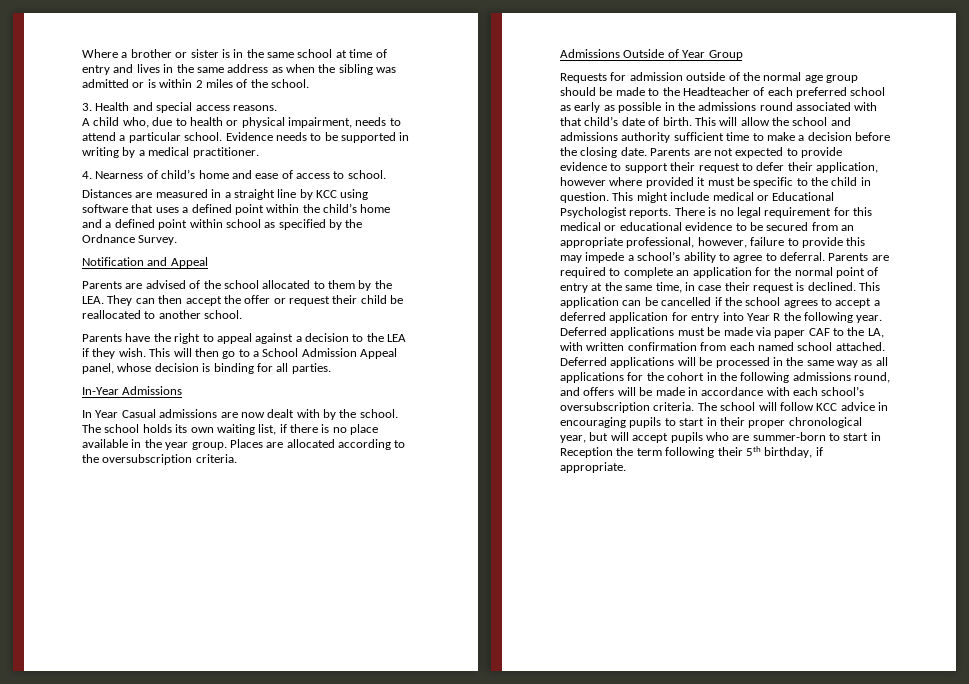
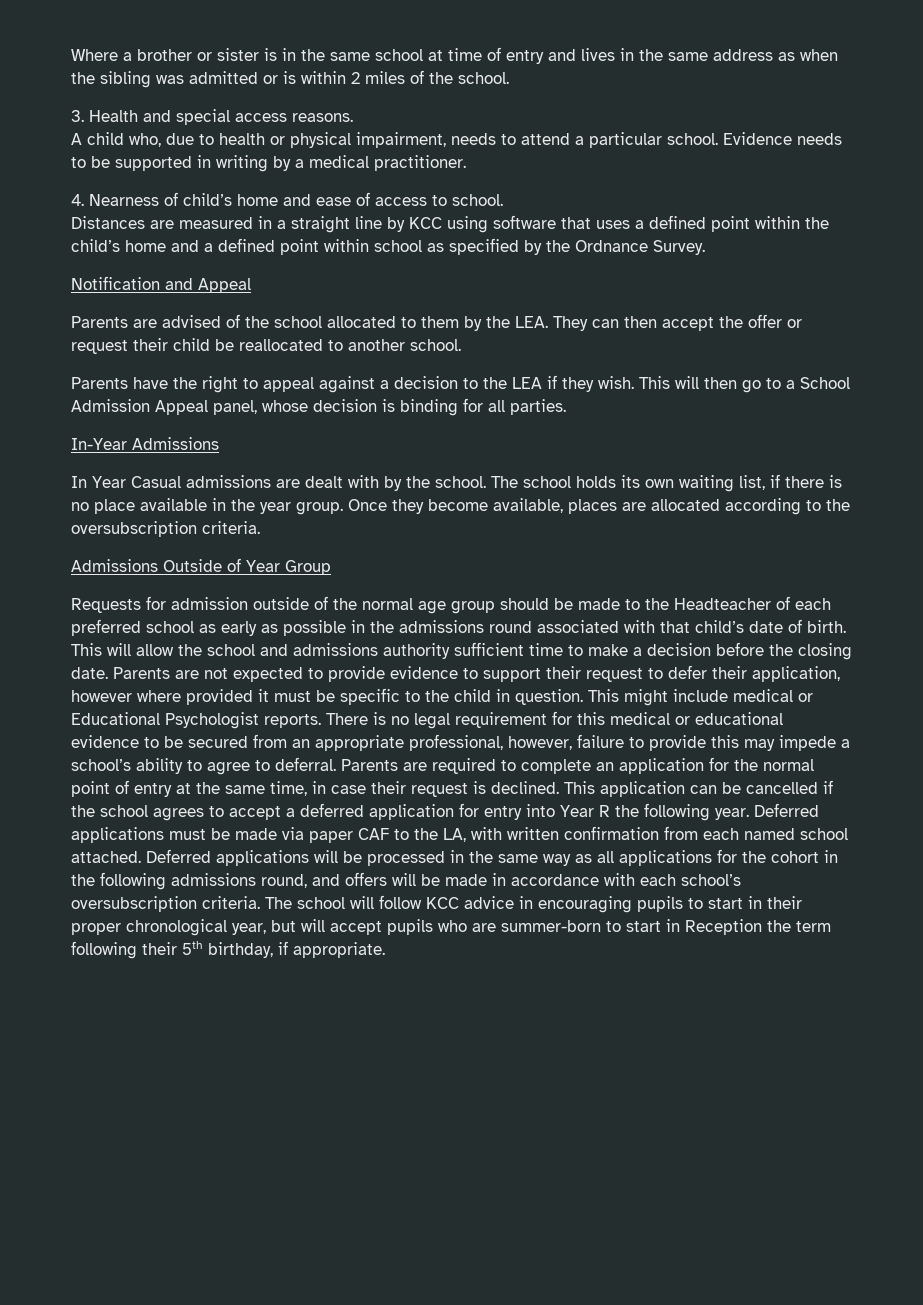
[240,412,265,418] now -> (300, 483) none
[229,439,263,448] Places -> [348,498,617,514] Once they become available, places

